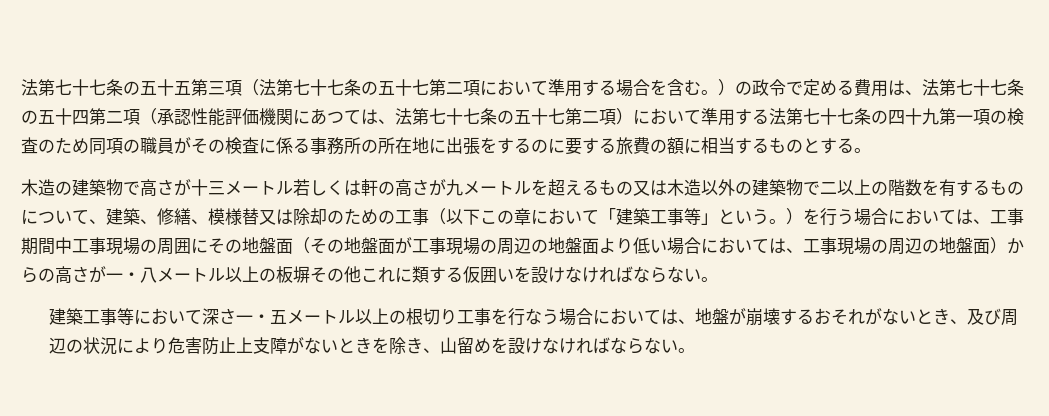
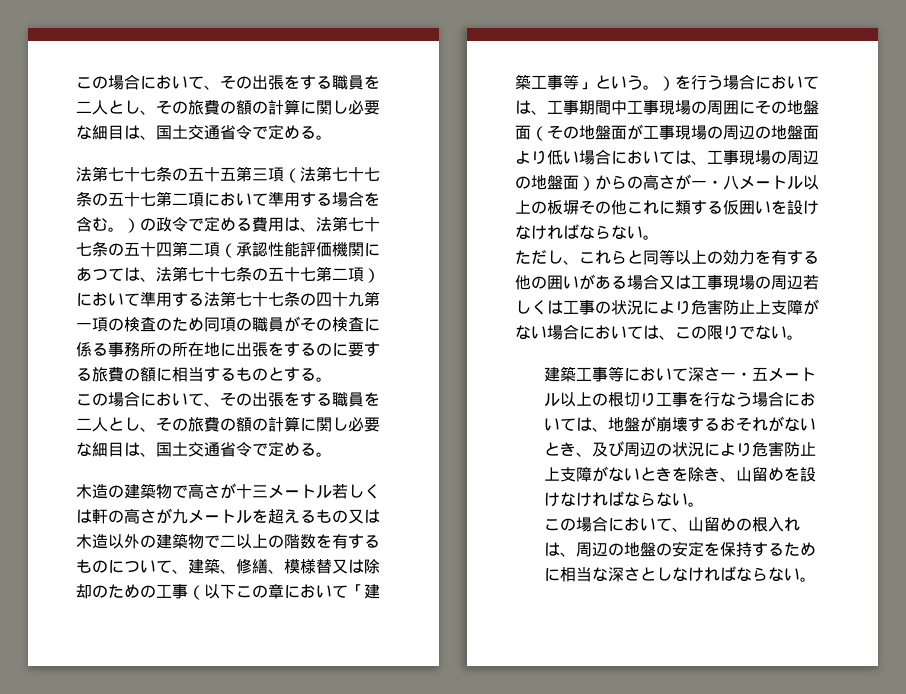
(21, 87) none -> [76,74,380,90] [76,99,380,115] [76,124,332,140] この場合において、その出張をする職員を二人とし、その旅費の額の計算に関し必要な細目は、国土交通省令で定める。 //
(871, 150) none -> [76,391,380,407] [76,416,380,432] [76,441,332,457] // この場合において、その出張をする職員を二人とし、その旅費の額の計算に関し必要な細目は、国土交通省令で定める。
(718, 279) none -> [515,249,819,265] [515,274,819,290] [515,299,819,315] [515,324,803,340] // ただし、これらと同等以上の効力を有する他の囲いがある場合又は工事現場の周辺若しくは工事の状況により危害防止上支障がない場合においては、この限りでない。
(695, 350) none -> [543,516,800,532] [543,541,816,557] [543,566,816,582] // この場合において、山留めの根入れは、周辺の地盤の安定を保持するために相当な深さとしなければならない。

